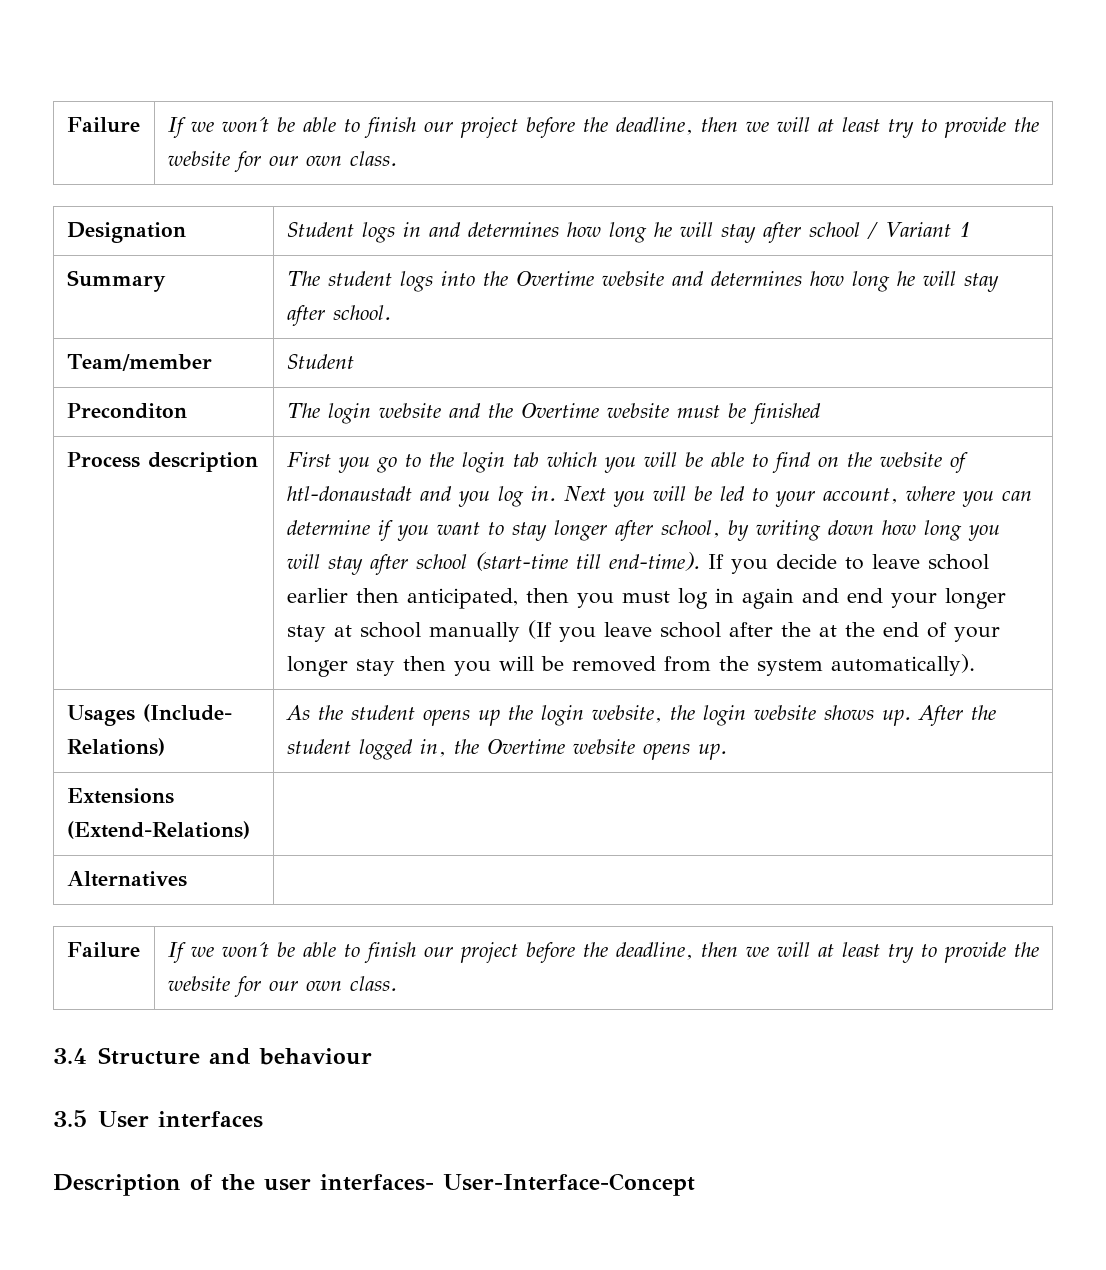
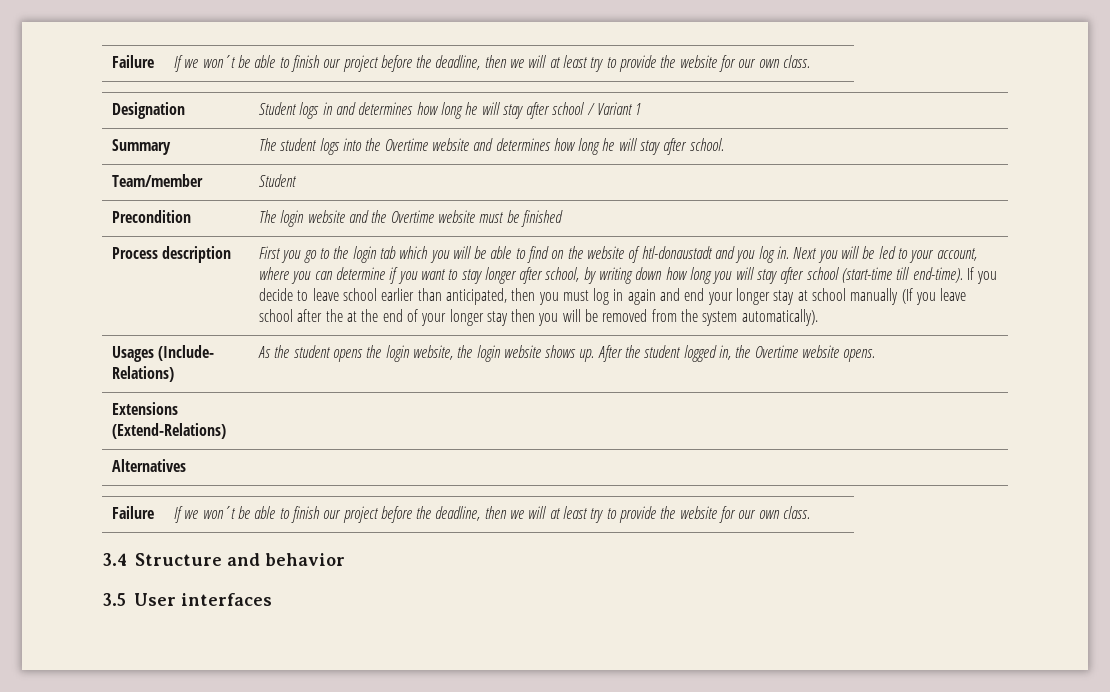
[66,403,187,419] Preconditon -> [111,210,191,223] Precondition
[355,588,399,603] then -> [417,288,442,301] than
[477,709,500,726] up -> (363, 355) none
[642,743,727,760] opens up. -> [843,349,876,362] opens.
[258,1048,372,1065] behaviour -> [265,553,345,566] behavior
[53,1173,695,1196] // Description of the user interfaces- User-Interface-Concept -> (272, 599) none

